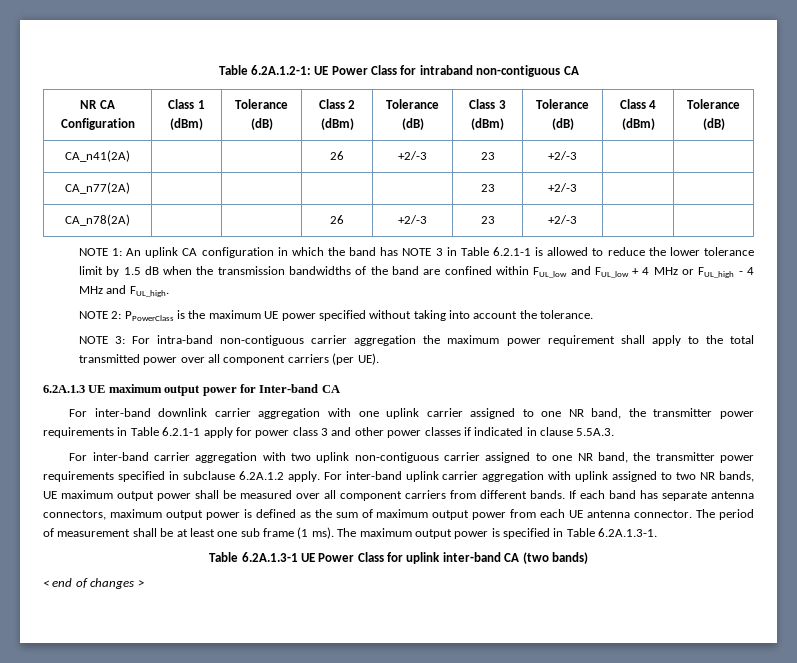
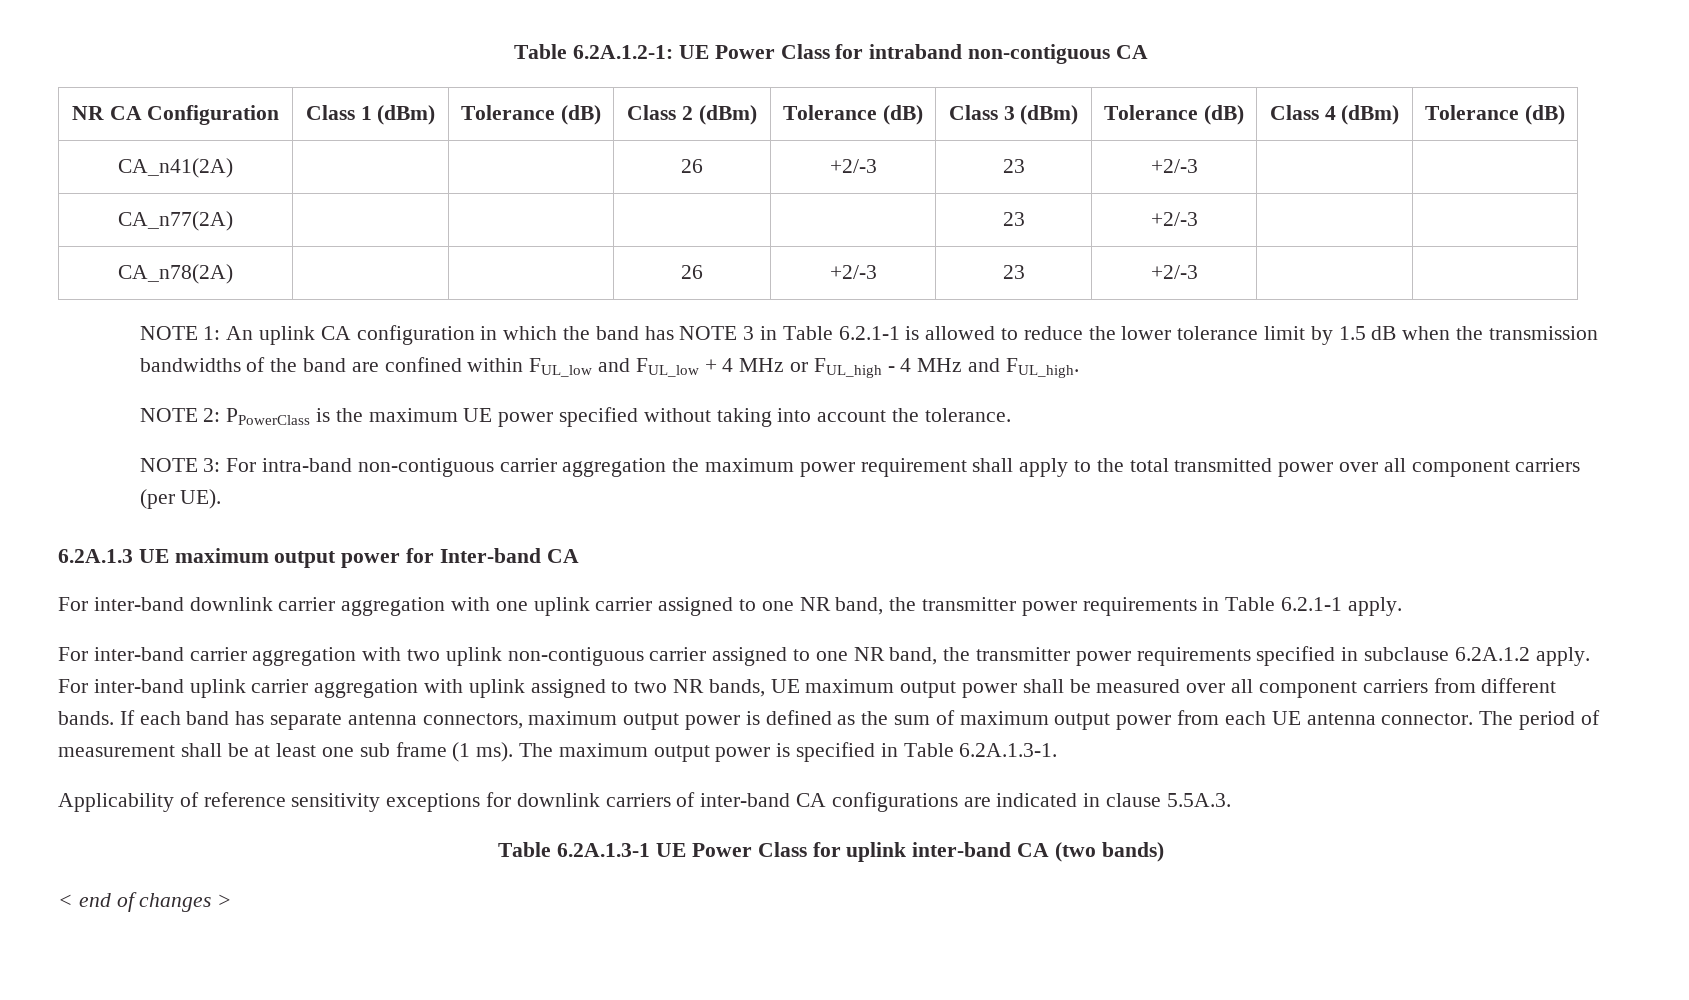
[203,427,615,438] apply for power class 3 and other power classes if indicated in clause 5.5A.3. -> [1347,597,1402,616] apply.
(658, 532) none -> [58,792,1231,812] // Applicability of reference sensitivity exceptions for downlink carriers of inter-band CA configurations are indicated in clause 5.5A.3.

